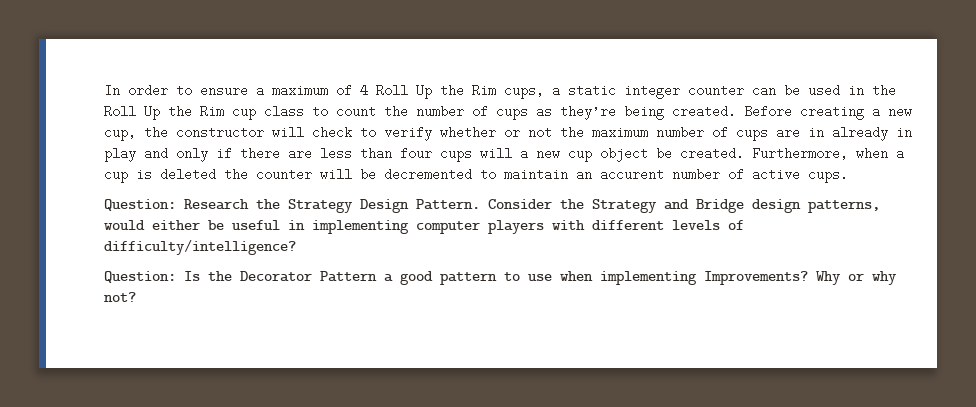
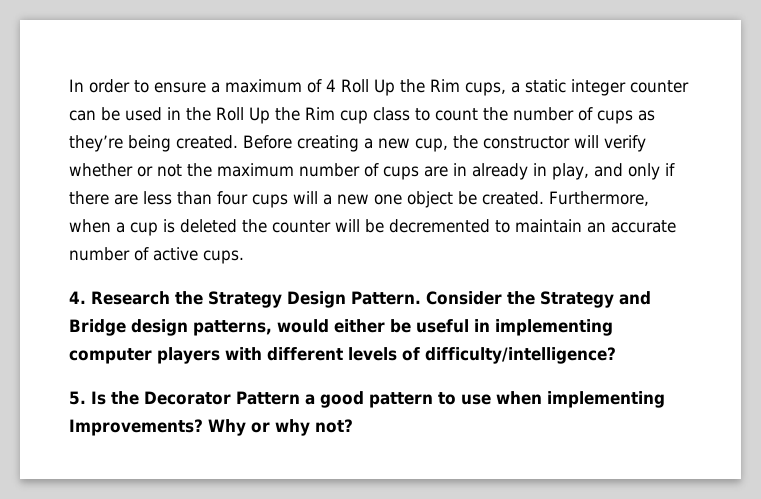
[312,126,376,139] check to -> (599, 141) none
[104,147,136,162] play -> [552,163,589,180] play,
[568,147,592,162] cup -> [374,194,402,205] one
[600,168,664,181] accurent -> [611,220,676,233] accurate
[104,199,176,211] Question: -> [69,291,86,304] 4.
[104,271,176,283] Question: -> [69,391,86,405] 5.

